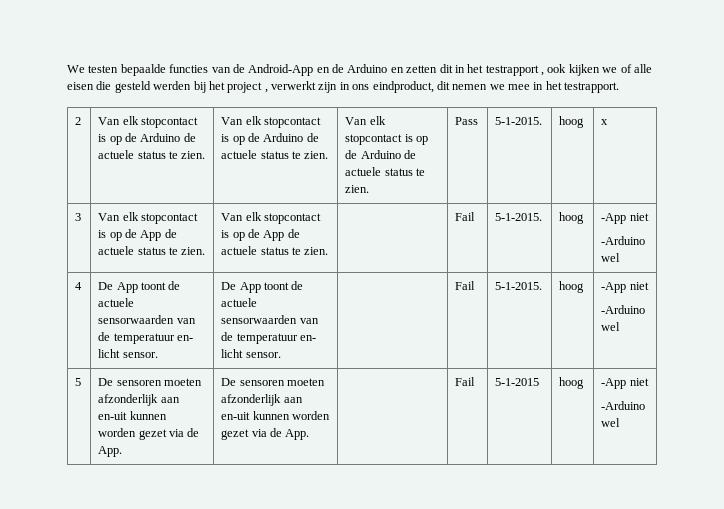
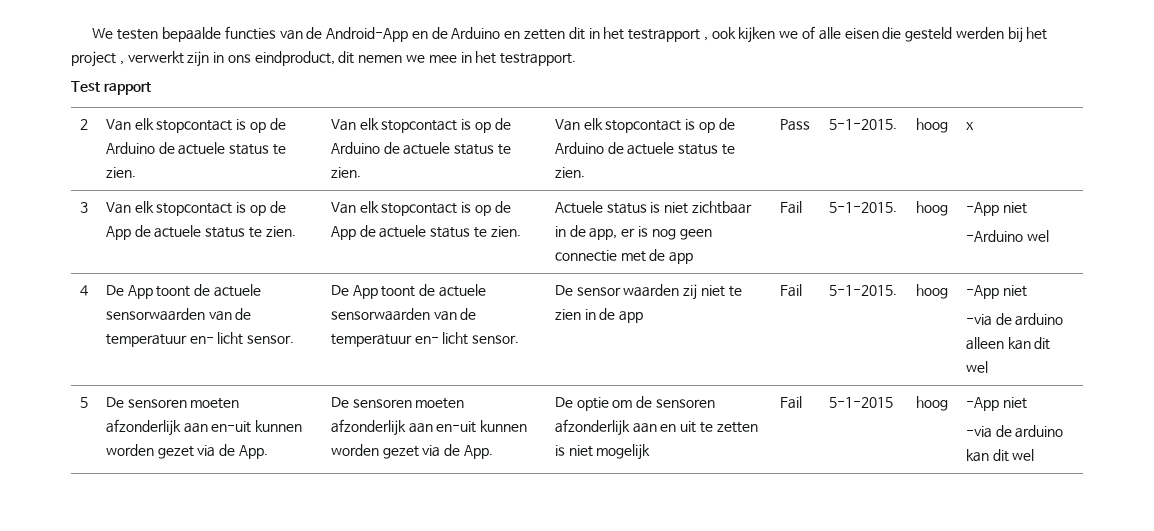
(620, 87) none -> [71,81,151,95] // Test rapport
(329, 251) none -> [554,201,752,214] [554,225,712,240] [554,249,694,264] Actuele status is niet zichtbaar in de app, er is nog geen connectie met de app
[455,281,476,290] [495,282,543,290] [559,281,585,293] [601,282,649,293] [601,305,646,314] | Fail | 5-1-2015. | hoog | -App niet // -Arduino -> [554,284,742,300] [554,308,644,323] [779,284,802,297] [828,285,897,296] [915,284,948,299] [965,285,1027,299] [965,313,1064,326] [965,337,1051,350] De sensor waarden zij niet te zien in de app | Fail | 5-1-2015. | hoog | -App niet // -via de arduino alleen kan dit
(310, 434) none -> [554,396,715,411] [554,419,758,436] [554,444,651,460] De optie om de sensoren afzonderlijk aan en uit te zetten is niet mogelijk
[601,401,646,410] -Arduino -> [965,425,1064,438] [965,449,1009,462] -via de arduino kan dit

